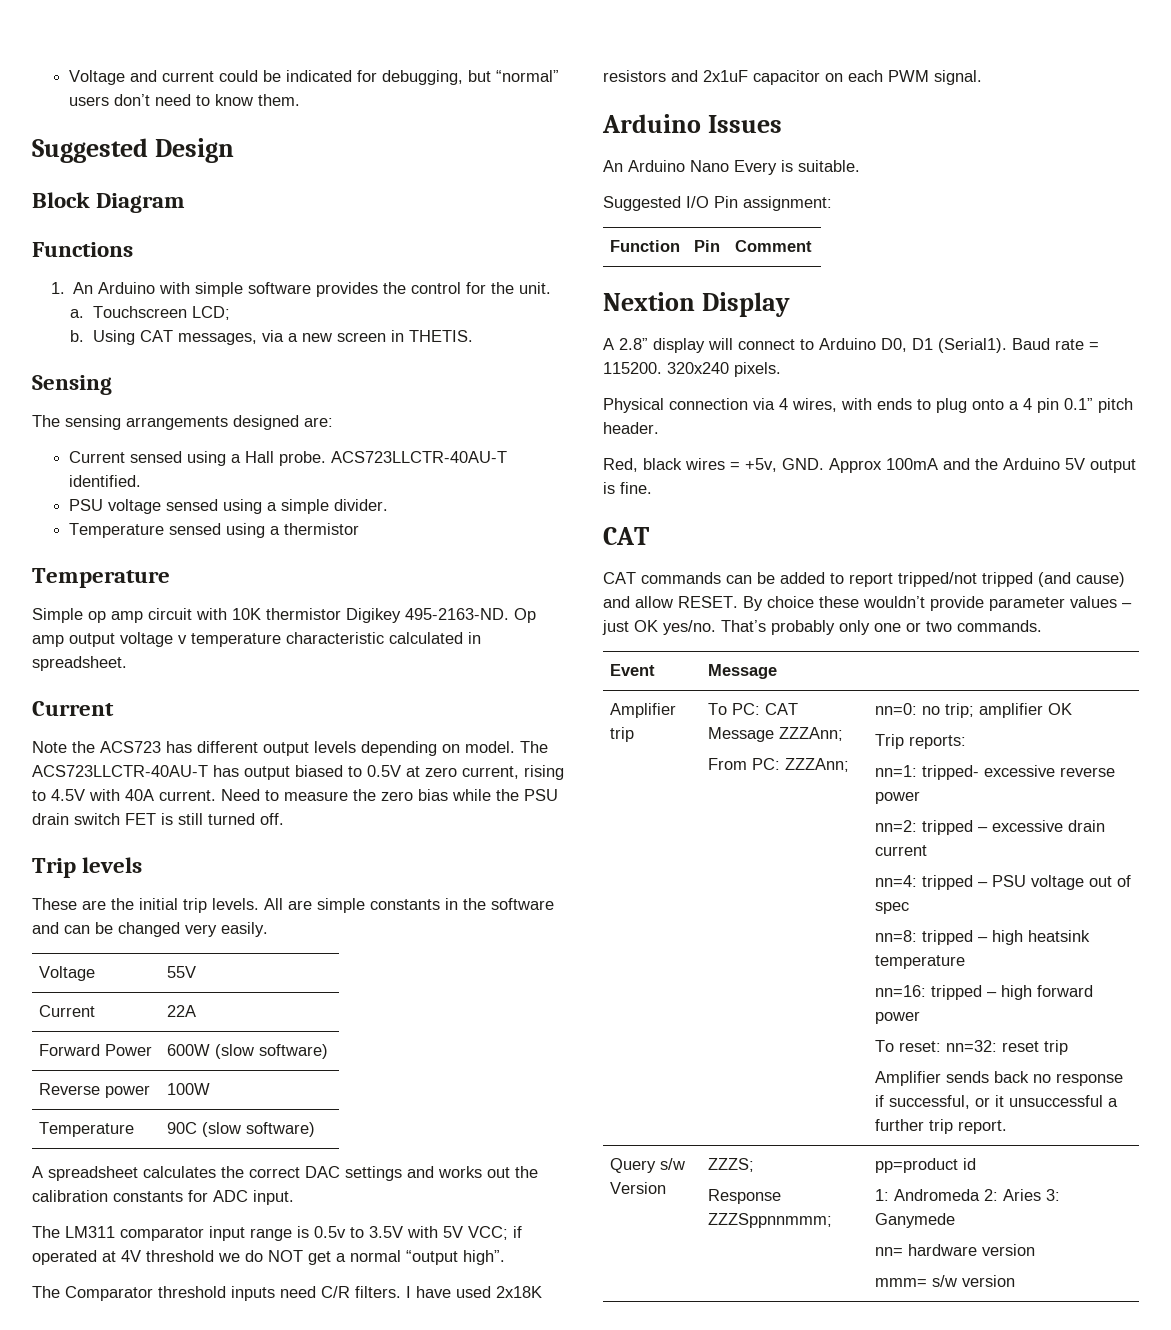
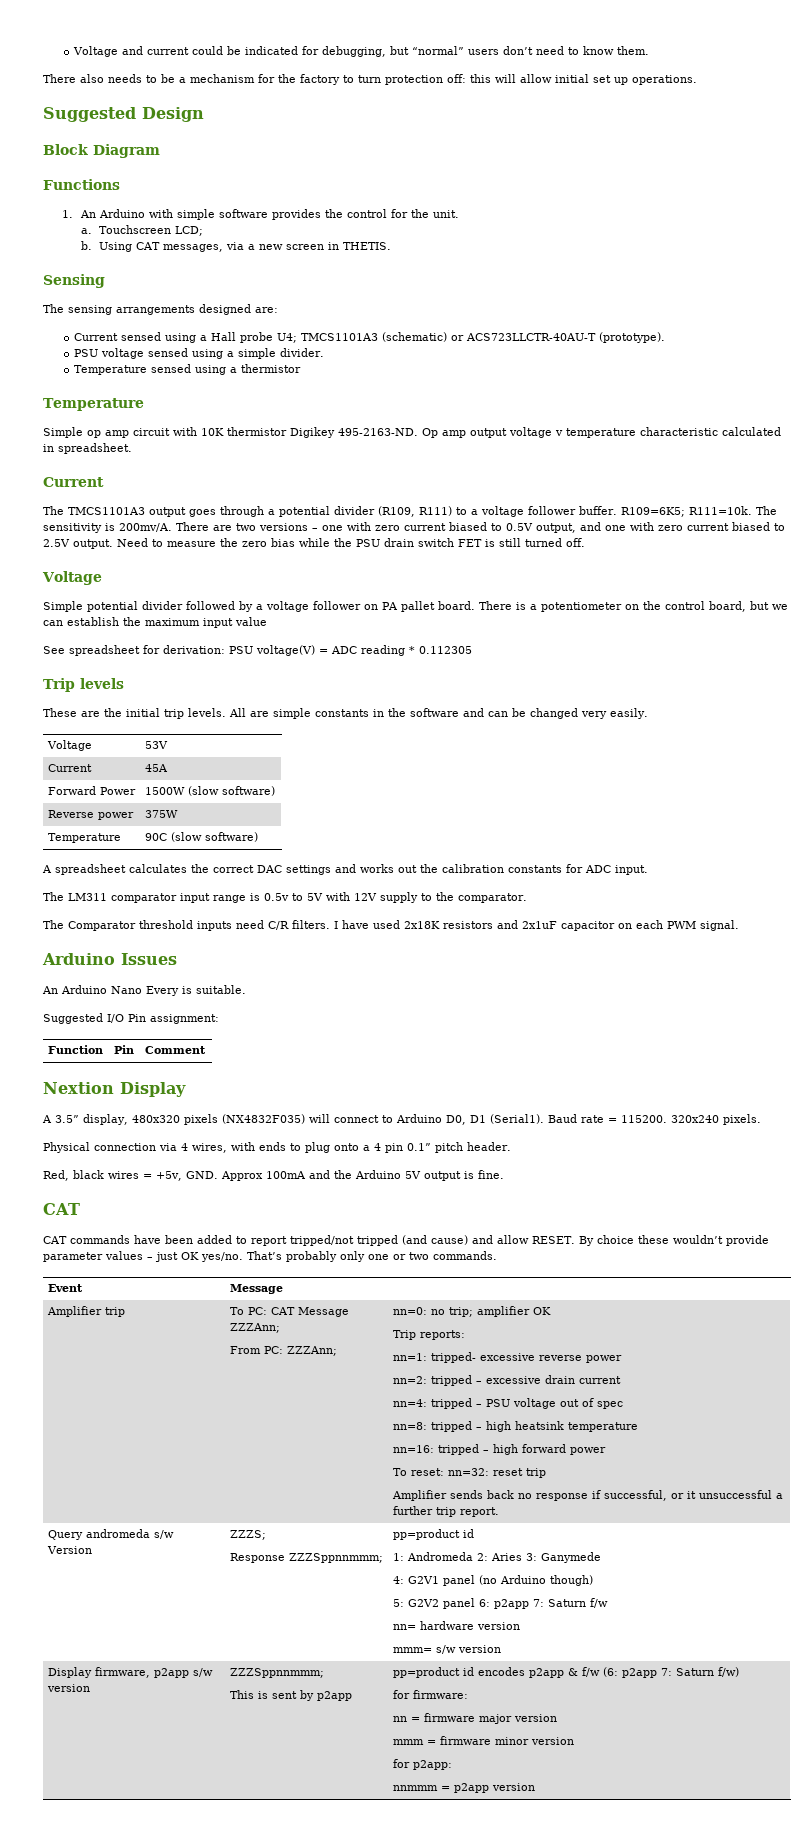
(301, 100) none -> [43,74,697,85] // There also needs to be a mechanism for the factory to turn protection off: this will allow initial set up operations.
[279,451,508,466] [69,475,142,487] probe. ACS723LLCTR-40AU-T identified. -> [239,332,665,343] probe U4; TMCS1101A3 (schematic) or ACS723LLCTR-40AU-T (prototype).
[32,741,548,756] [32,765,564,780] [32,789,216,801] Note the ACS723 has different output levels depending on model. The ACS723LLCTR-40AU-T has output biased to 0.5V at zero current, rising to 4.5V with 40A current. -> [43,506,777,517] [43,522,785,533] [43,539,113,549] The TMCS1101A3 output goes through a potential divider (R109, R111) to a voltage follower buffer. R109=6K5; R111=10k. The sensitivity is 200mv/A. There are two versions – one with zero current biased to 0.5V output, and one with zero current biased to 2.5V output.
(284, 819) none -> [42,571,102,585] [43,601,788,612] [43,617,267,628] [43,645,472,656] // Voltage // Simple potential divider followed by a voltage follower on PA pallet board. There is a potentiometer on the control board, but we can establish the maximum input value // See spreadsheet for derivation: PSU voltage(V) = ADC reading * 0.112305
[166,966,196,978] 55V -> [145,741,169,749] 53V
[166,1005,196,1017] 22A -> [145,764,169,772] 45A
[166,1044,210,1056] 600W -> [145,787,186,795] 1500W
[166,1083,210,1095] 100W -> [145,810,179,818] 375W
[369,1226,522,1240] [32,1250,505,1265] 3.5V with 5V VCC; if operated at 4V threshold we do NOT get a normal “output high”. -> [307,892,527,903] 5V with 12V supply to the comparator.
[619,338,705,353] 2.8” display -> [55,1114,305,1125] 3.5” display, 480x320 pixels (NX4832F035)
[726,572,775,584] can be -> [134,1235,193,1244] have been
(656, 1165) none -> [86,1529,151,1538] andromeda
(955, 1220) none -> [393,1575,594,1586] [393,1598,609,1609] // 4: G2V1 panel (no Arduino though) // 5: G2V2 panel 6: p2app 7: Saturn f/w
(1015, 1281) none -> [48,1667,214,1678] [47,1684,91,1692] [230,1668,325,1678] [230,1690,353,1701] [393,1667,740,1678] [393,1690,469,1699] [393,1713,558,1724] [393,1736,575,1745] [393,1759,453,1770] [393,1783,536,1793] // Display firmware, p2app s/w version | ZZZSppnnmmm; // This is sent by p2app | pp=product id encodes p2app & f/w (6: p2app 7: Saturn f/w) // for firmware: // nn = firmware major version // mmm = firmware minor version // for p2app: // nnmmm = p2app version

